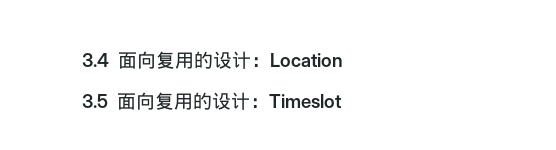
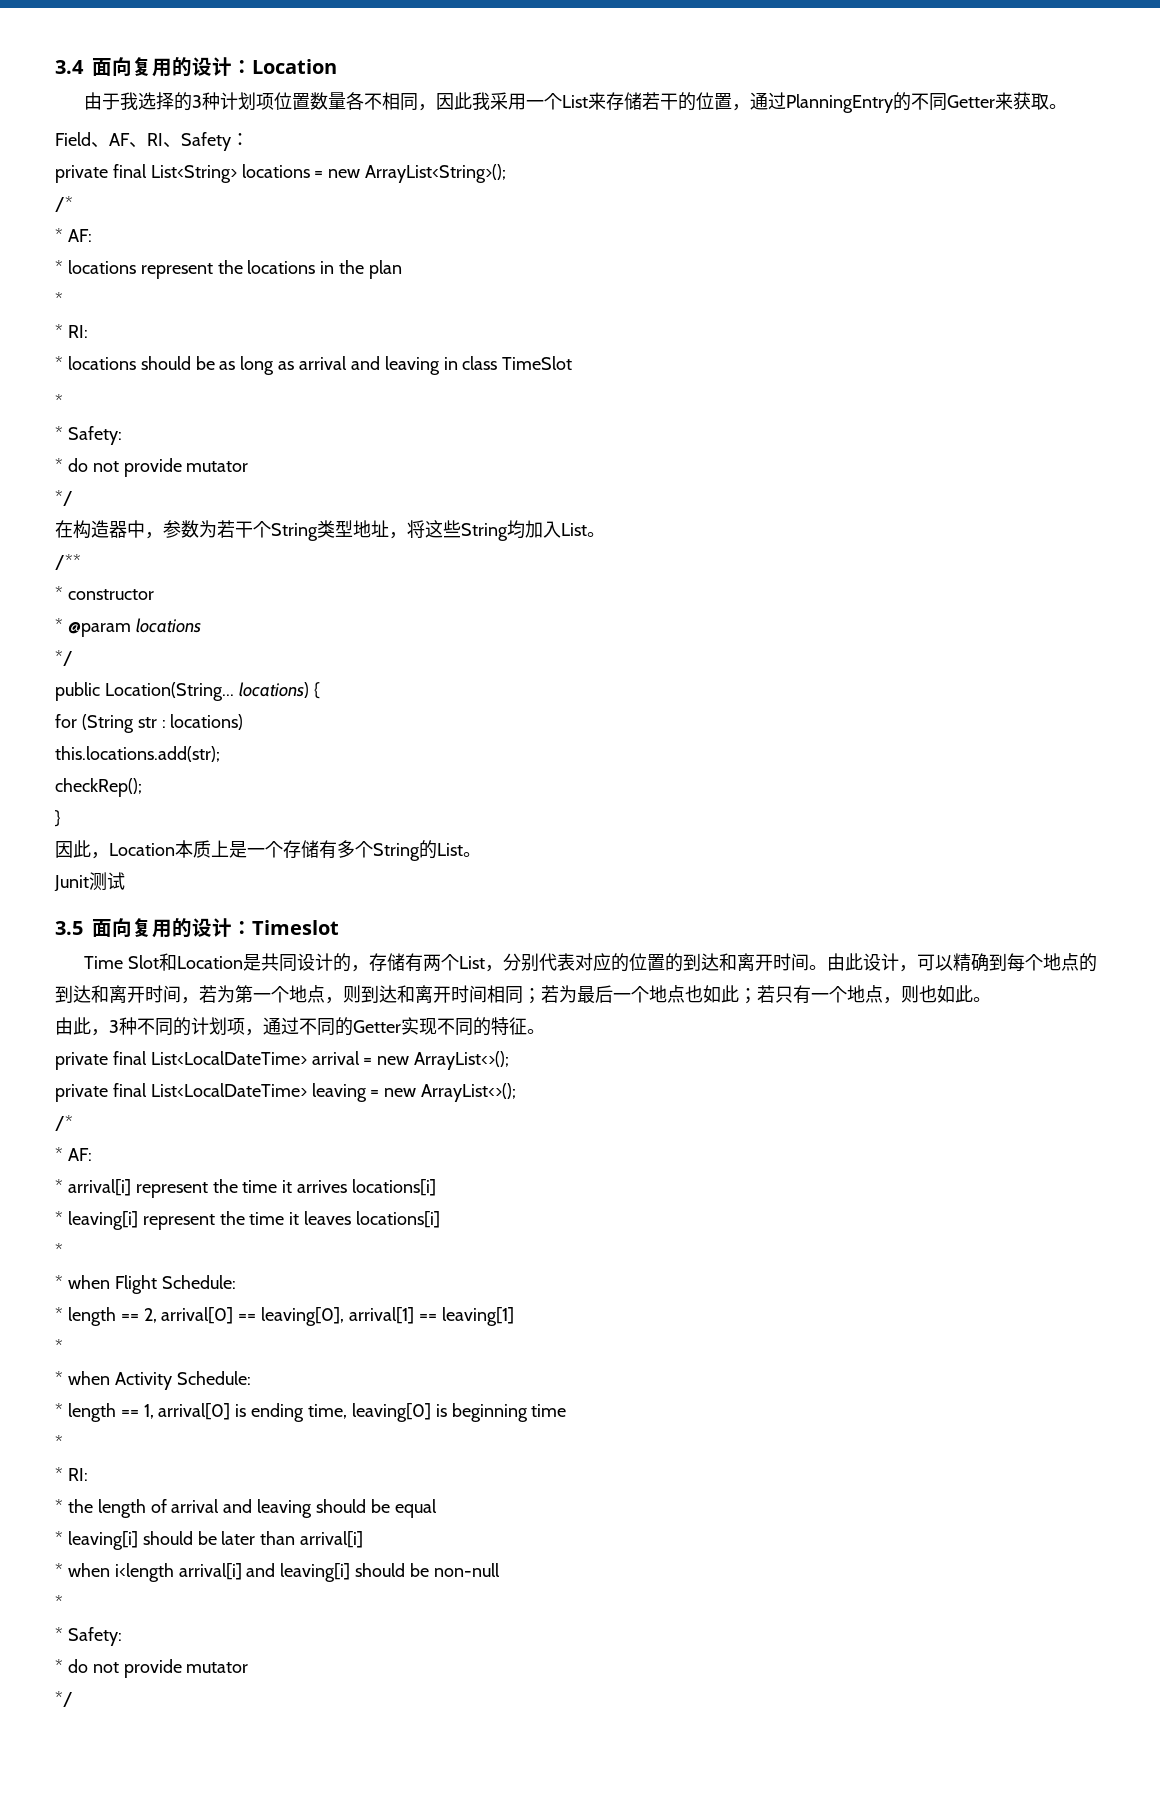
(343, 60) none -> [84,92,1068,113] [55,132,249,151] [55,164,507,183] [55,196,73,212] [55,228,92,242] [55,260,403,279] [55,292,63,306] [55,324,88,338] [55,356,573,375] [55,394,63,408] [55,426,122,445] [55,458,249,477] [55,490,73,506] [55,520,605,541] [55,554,81,570] [55,586,154,600] [55,618,201,637] [55,650,73,666] [55,682,320,701] [55,714,244,733] [55,746,220,762] [55,778,142,797] [55,810,61,827] [55,840,481,861] [54,872,125,892] // 由于我选择的3种计划项位置数量各不相同，因此我采用一个List来存储若干的位置，通过PlanningEntry的不同Getter来获取。 // Field、AF、RI、Safety： // private final List<String> locations = new ArrayList<String>(); // /* // * AF: // * locations represent the locations in the plan // * // * RI: // * locations should be as long as arrival and leaving in class TimeSlot // * // * Safety: // * do not provide mutator // */ // 在构造器中，参数为若干个String类型地址，将这些String均加入List。 // /** // * constructor // * @param locations // */ // public Location(String... locations) { // for (String str : locations) // this.locations.add(str); // checkRep(); // } // 因此，Location本质上是一个存储有多个String的List。 // Junit测试
(342, 101) none -> [84,953,1097,972] [55,985,991,1004] [55,1017,545,1036] [55,1051,510,1070] [55,1083,517,1102] [55,1115,73,1131] [55,1147,92,1161] [55,1179,437,1198] [55,1211,441,1230] [55,1243,63,1257] [55,1275,236,1294] [55,1307,514,1326] [55,1339,63,1353] [55,1371,251,1390] [55,1403,567,1422] [55,1435,63,1449] [55,1467,88,1481] [55,1499,437,1518] [55,1531,364,1550] [55,1563,500,1582] [55,1595,63,1609] [55,1627,122,1646] [55,1659,249,1678] [55,1691,73,1707] // Time Slot和Location是共同设计的，存储有两个List，分别代表对应的位置的到达和离开时间。由此设计，可以精确到每个地点的到达和离开时间，若为第一个地点，则到达和离开时间相同；若为最后一个地点也如此；若只有一个地点，则也如此。 // 由此，3种不同的计划项，通过不同的Getter实现不同的特征。 // private final List<LocalDateTime> arrival = new ArrayList<>(); // private final List<LocalDateTime> leaving = new ArrayList<>(); // /* // * AF: // * arrival[i] represent the time it arrives locations[i] // * leaving[i] represent the time it leaves locations[i] // * // * when Flight Schedule: // * length == 2, arrival[0] == leaving[0], arrival[1] == leaving[1] // * // * when Activity Schedule: // * length == 1, arrival[0] is ending time, leaving[0] is beginning time // * // * RI: // * the length of arrival and leaving should be equal // * leaving[i] should be later than arrival[i] // * when i<length arrival[i] and leaving[i] should be non-null // * // * Safety: // * do not provide mutator // */

